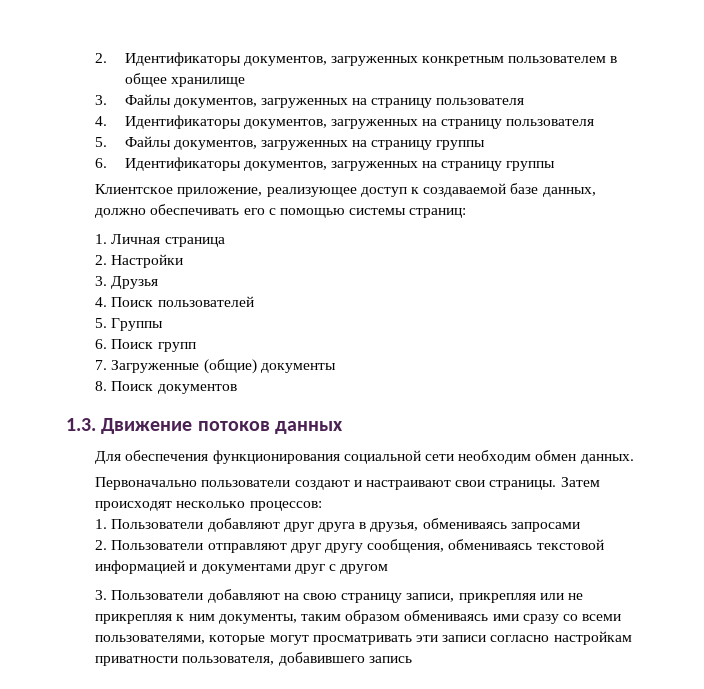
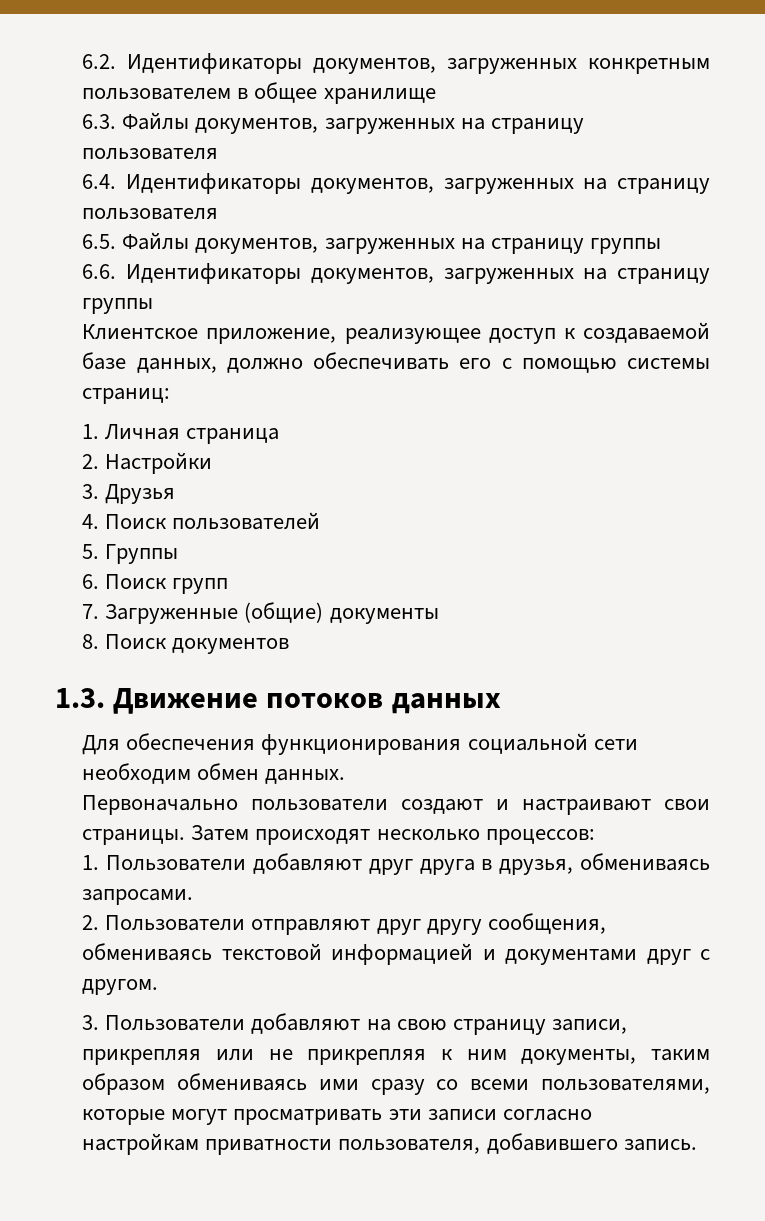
[95,53,108,63] 2. -> [82,54,117,69] 6.2.
[95,95,108,105] 3. -> [82,114,117,129] 6.3.
[95,116,108,126] 4. -> [82,174,117,189] 6.4.
[95,137,108,147] 5. -> [82,234,117,249] 6.5.
[95,158,108,168] 6. -> [82,264,117,279] 6.6.
[510,522,580,532] запросами -> [82,889,194,905] запросами.
[340,564,389,574] другом -> [82,979,159,995] другом.
[368,656,412,663] запись -> [623,1139,697,1151] запись.

